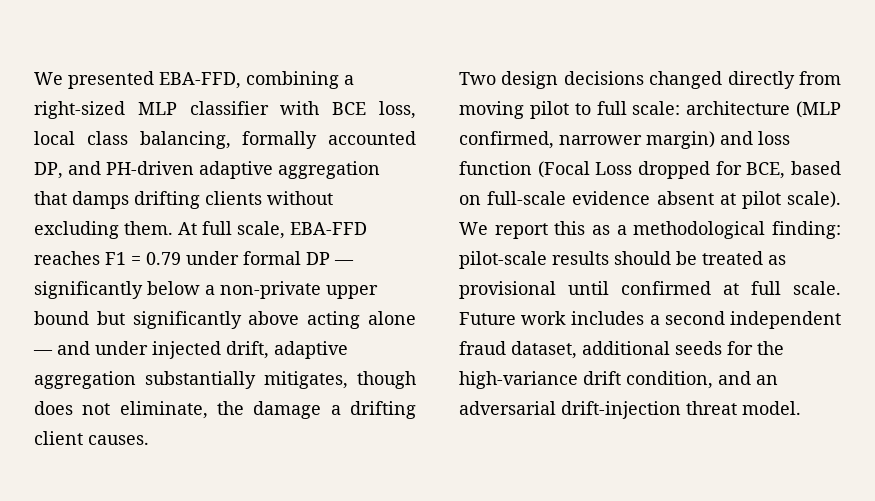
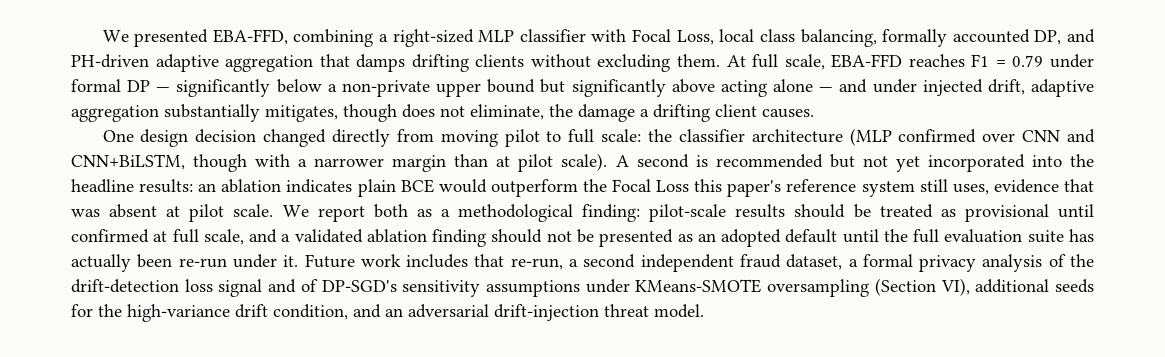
[332,101,417,119] BCE loss, -> [632,29,714,45] Focal Loss,
[459,71,644,89] Two design decisions -> [102,129,257,147] One design decision
[686,101,841,118] [459,131,790,149] [459,161,841,179] [459,191,651,205] architecture (MLP confirmed, narrower margin) and loss function (Focal Loss dropped for BCE, based on full-scale evidence -> [647,128,1095,146] [71,153,1095,172] [71,179,1094,197] [71,209,100,217] the classifier architecture (MLP confirmed over CNN and CNN+BiLSTM, though with a narrower margin than at pilot scale). A second is recommended but not yet incorporated into the headline results: an ablation indicates plain BCE would outperform the Focal Loss this paper's reference system still uses, evidence that was
[787,191,841,208] scale). -> [233,204,274,217] scale.
[554,221,586,235] this -> [373,204,408,218] both
[793,281,841,295] scale. -> [203,229,1094,247] [71,254,299,272] scale, and a validated ablation finding should not be presented as an adopted default until the full evaluation suite has actually been re-run under it.
(645, 318) none -> [474,254,563,270] that re-run,
(577, 350) none -> [848,254,1094,272] [71,278,970,297] a formal privacy analysis of the drift-detection loss signal and of DP-SGD's sensitivity assumptions under KMeans-SMOTE oversampling (Section VI),

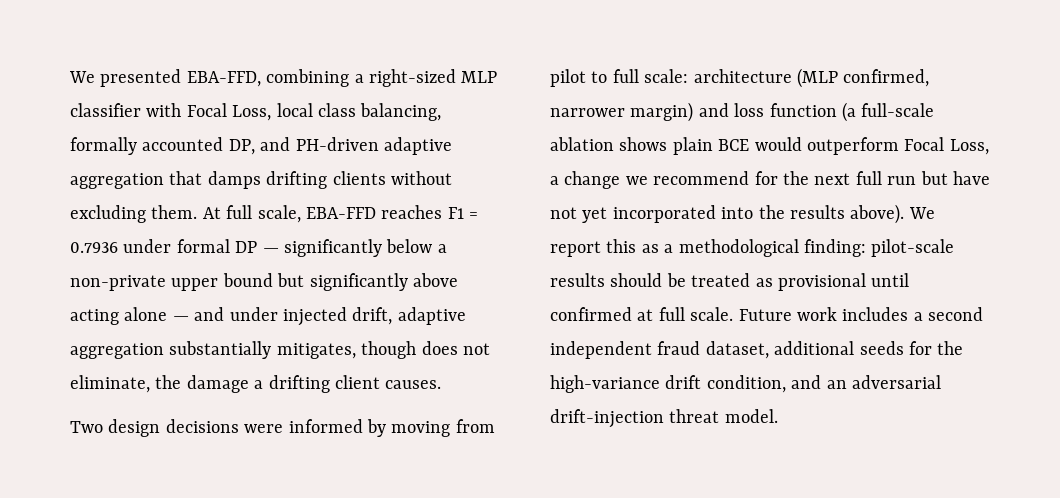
[1012,55,1044,67] 0.79 -> [70,242,118,253] 0.7936
[102,128,1095,147] [71,153,855,172] One design decision changed directly from moving pilot to full scale: the classifier architecture (MLP confirmed over CNN and CNN+BiLSTM, though with a narrower margin than at pilot scale). A second is recommended but -> [70,419,495,437] [550,68,930,88] [550,102,935,122] [550,137,989,155] [550,171,990,189] Two design decisions were informed by moving from pilot to full scale: architecture (MLP confirmed, narrower margin) and loss function (a full-scale ablation shows plain BCE would outperform Focal Loss, a change we recommend for the next full run but have
[71,179,1094,197] [71,204,274,222] headline results: an ablation indicates plain BCE would outperform the Focal Loss this paper's reference system still uses, evidence that was absent at pilot scale. -> [790,204,905,224] results above).
[373,204,408,218] both -> [606,239,637,253] this
[203,229,1094,247] [71,254,299,272] scale, and a validated ablation finding should not be presented as an adopted default until the full evaluation suite has actually been re-run under it. -> [690,307,734,321] scale.
[474,254,563,270] that re-run, -> (909, 314) none
[848,254,1094,272] [71,278,970,297] a formal privacy analysis of the drift-detection loss signal and of DP-SGD's sensitivity assumptions under KMeans-SMOTE oversampling (Section VI), -> (769, 350) none

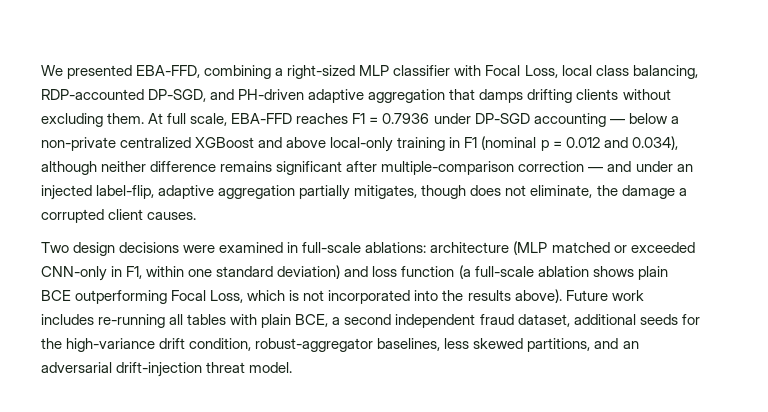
[70,137,255,155] formally accounted DP, -> [41,89,207,102] RDP-accounted DP-SGD,
[176,239,447,257] [70,273,458,291] [70,307,466,326] [70,341,272,359] formal DP — significantly below a non-private upper bound but significantly above acting alone — and under injected drift, adaptive aggregation substantially -> [474,113,679,127] [41,136,678,152] [41,161,693,175] [41,185,351,200] DP-SGD accounting — below a non-private centralized XGBoost and above local-only training in F1 (nominal p = 0.012 and 0.034), although neither difference remains significant after multiple-comparison correction — and under an injected label-flip, adaptive aggregation partially
[268,375,330,393] drifting -> [41,209,104,223] corrupted
[288,419,495,437] [550,68,930,88] [550,102,694,122] informed by moving from pilot to full scale: architecture (MLP confirmed, narrower margin) -> [219,241,695,255] [41,265,341,281] examined in full-scale ablations: architecture (MLP matched or exceeded CNN-only in F1, within one standard deviation)
[754,137,989,155] [550,171,990,189] [550,207,608,223] would outperform Focal Loss, a change we recommend for the next full run but have not yet -> [75,290,325,304] outperforming Focal Loss, which is not
[908,207,935,219] [550,239,955,257] [550,273,910,291] [550,307,909,321] We report this as a methodological finding: pilot-scale results should be treated as provisional until confirmed at full scale. Future work includes -> [565,290,644,301] [41,314,329,328] Future work includes re-running all tables with plain BCE,
(786, 384) none -> [255,338,591,352] robust-aggregator baselines, less skewed partitions,

